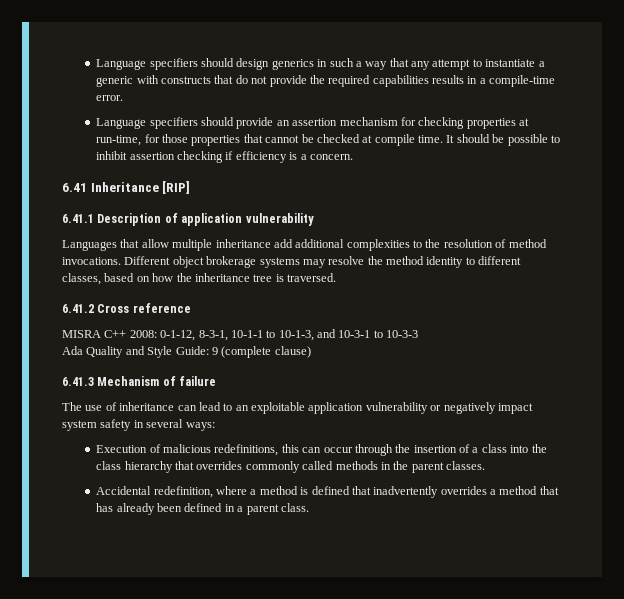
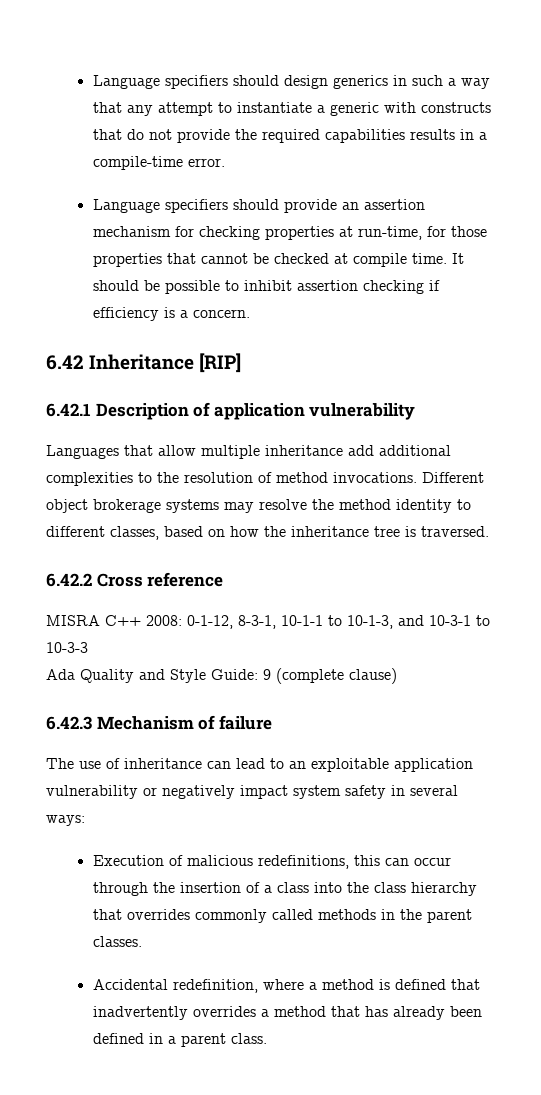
[62,183,87,192] 6.41 -> [46,355,84,370] 6.42
[62,214,94,223] 6.41.1 -> [46,403,91,417] 6.42.1
[62,304,94,313] 6.41.2 -> [46,573,92,587] 6.42.2
[62,377,94,386] 6.41.3 -> [46,716,92,730] 6.42.3

